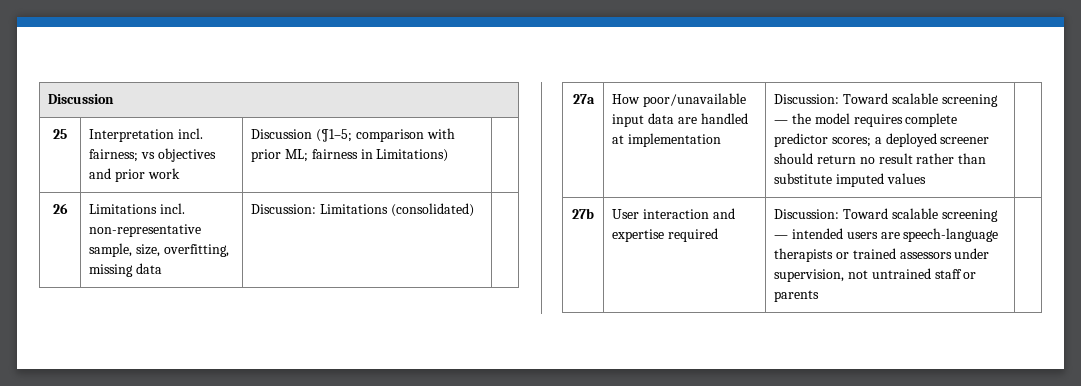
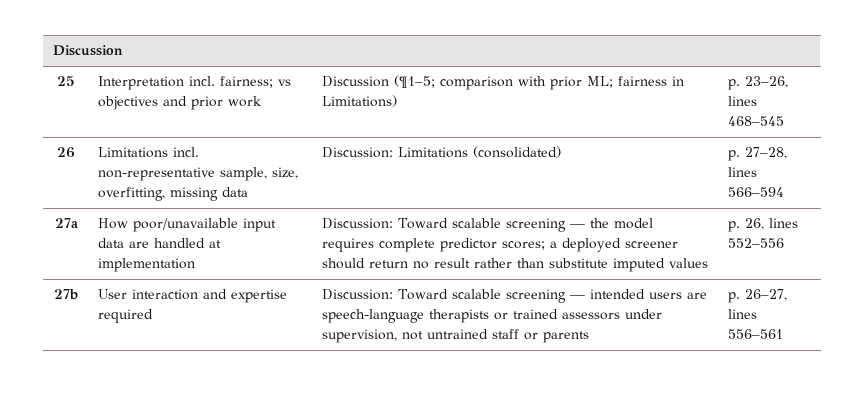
(449, 155) none -> [728,76,789,90] [728,96,758,106] [728,116,785,126] p. 23–26, lines 468–545
(474, 210) none -> [728,147,788,161] [728,167,758,177] [728,187,785,197] p. 27–28, lines 566–594
(926, 178) none -> [728,218,799,232] [728,238,785,248] p. 26, lines 552–556
(820, 296) none -> [728,289,788,303] [728,309,758,319] [728,329,784,339] p. 26–27, lines 556–561

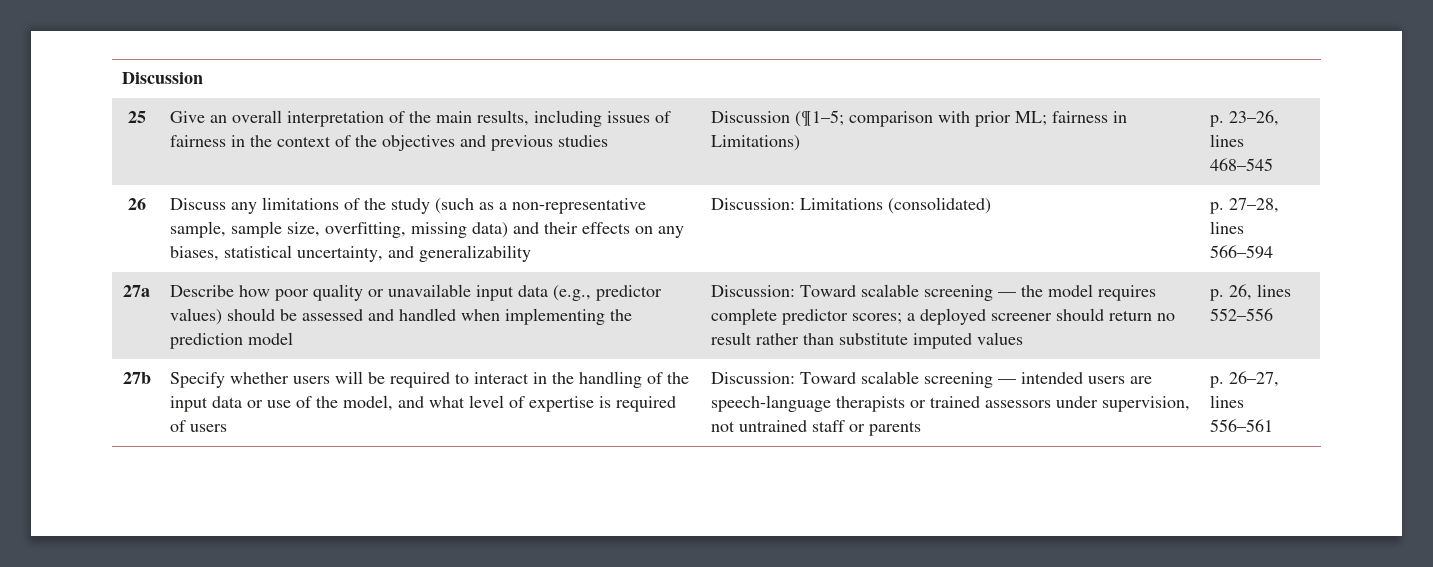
[98,76,292,90] [98,96,262,110] Interpretation incl. fairness; vs objectives and prior work -> [169,110,671,127] [169,135,608,151] Give an overall interpretation of the main results, including issues of fairness in the context of the objectives and previous studies
[98,147,200,158] Limitations incl. -> [169,197,507,214] Discuss any limitations of the study (such as a
(268, 174) none -> [230,221,282,238] sample
[222,187,249,197] data -> [471,222,684,238] [169,245,531,262] data) and their effects on any biases, statistical uncertainty, and generalizability
[98,218,277,232] [98,238,222,248] [98,258,196,272] How poor/unavailable input data are handled at implementation -> [169,284,662,301] [169,308,632,325] [169,332,293,349] Describe how poor quality or unavailable input data (e.g., predictor values) should be assessed and handled when implementing the prediction model
[98,289,288,303] [98,309,154,323] User interaction and expertise required -> [169,371,689,388] [169,395,676,412] [169,420,227,432] Specify whether users will be required to interact in the handling of the input data or use of the model, and what level of expertise is required of users

